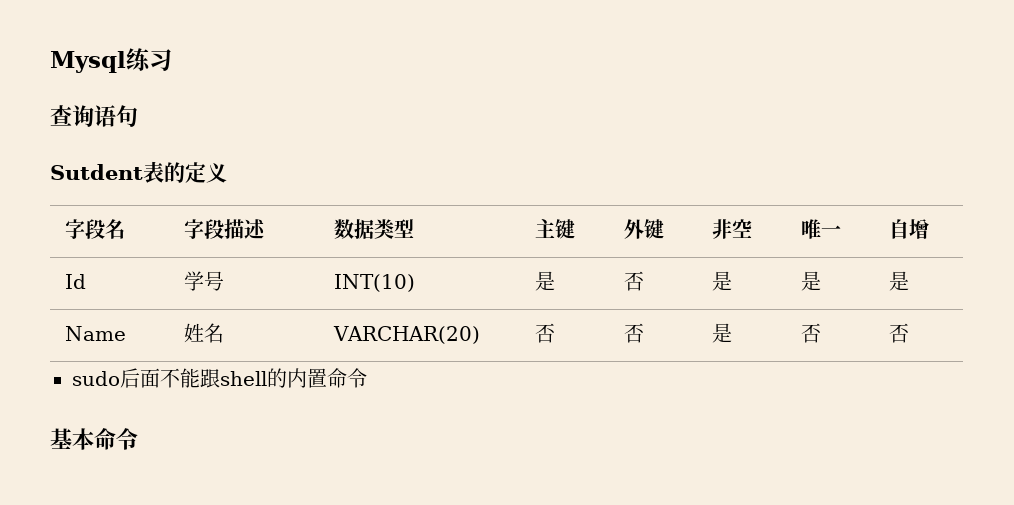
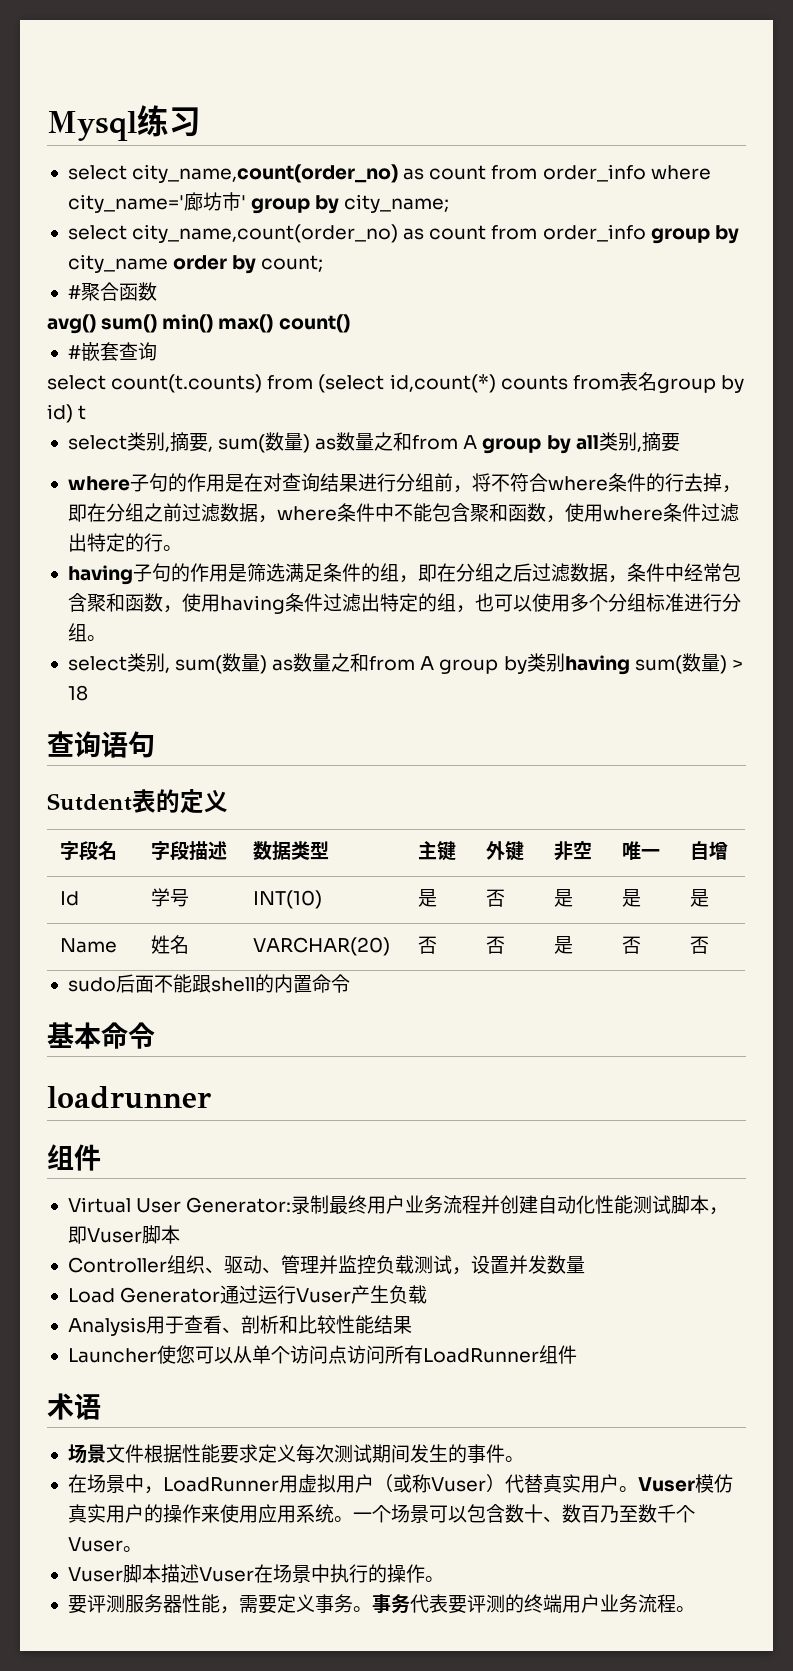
(172, 60) none -> [67,164,711,183] [67,192,450,214] [67,224,739,244] [67,254,324,274] [67,282,157,301] [47,314,350,334] [67,342,157,361] [47,372,744,393] [47,404,87,423] [67,432,680,454] [67,473,741,493] [67,503,739,523] [67,533,182,552] [67,563,741,585] [67,593,741,614] [67,623,106,642] [67,653,743,675] [67,685,88,701] // select city_name,count(order_no) as count from order_info where city_name='廊坊市' group by city_name; // select city_name,count(order_no) as count from order_info group by city_name order by count; // #聚合函数 // avg() sum() min() max() count() // #嵌套查询 // select count(t.counts) from (select id,count(*) counts from表名group by id) t // select类别,摘要, sum(数量) as数量之和from A group by all类别,摘要 // where子句的作用是在对查询结果进行分组前，将不符合where条件的行去掉，即在分组之前过滤数据，where条件中不能包含聚和函数，使用where条件过滤出特定的行。 // having子句的作用是筛选满足条件的组，即在分组之后过滤数据，条件中经常包含聚和函数，使用having条件过滤出特定的组，也可以使用多个分组标准进行分组。 // select类别, sum(数量) as数量之和from A group by类别having sum(数量) > 18
(138, 439) none -> [47,1086,211,1109] [47,1144,101,1171] [67,1195,729,1215] [67,1225,180,1244] [67,1255,585,1275] [67,1285,428,1304] [67,1315,412,1336] [67,1345,577,1364] [47,1393,101,1420] [67,1444,524,1464] [67,1474,733,1494] [67,1504,695,1523] [67,1537,142,1552] [67,1564,444,1583] [67,1594,695,1614] // loadrunner // 组件 // Virtual User Generator:录制最终用户业务流程并创建自动化性能测试脚本，即Vuser脚本 // Controller组织、驱动、管理并监控负载测试，设置并发数量 // Load Generator通过运行Vuser产生负载 // Analysis用于查看、剖析和比较性能结果 // Launcher使您可以从单个访问点访问所有LoadRunner组件 // 术语 // 场景文件根据性能要求定义每次测试期间发生的事件。 // 在场景中，LoadRunner用虚拟用户（或称Vuser）代替真实用户。Vuser模仿真实用户的操作来使用应用系统。一个场景可以包含数十、数百乃至数千个Vuser。 // Vuser脚本描述Vuser在场景中执行的操作。 // 要评测服务器性能，需要定义事务。事务代表要评测的终端用户业务流程。

